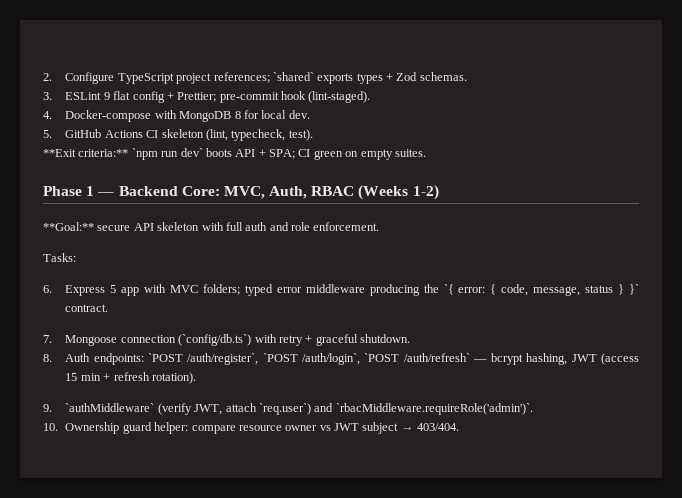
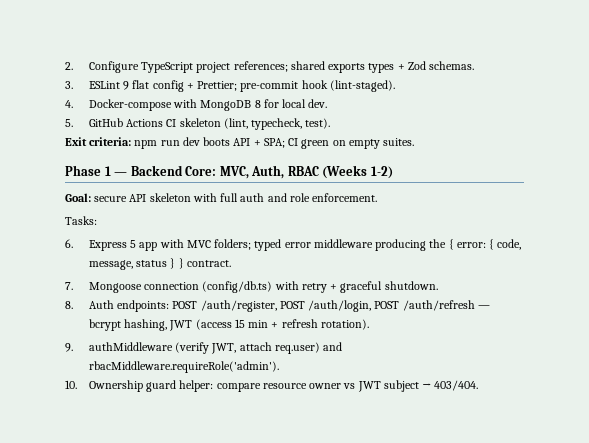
[272,72,314,81] `shared` -> [290,61,325,70] shared
[43,148,203,160] **Exit criteria:** `npm run dev` -> [65,137,200,149] Exit criteria: npm run dev
[43,222,94,231] **Goal:** -> [65,193,91,202] Goal:
[443,284,454,295] `{ -> [448,239,454,250] {
[629,284,639,295] }` -> [178,258,184,269] }
[178,334,252,346] (`config/db.ts`) -> [202,281,273,293] (config/db.ts)
[148,353,470,365] `POST /auth/register`, `POST /auth/login`, `POST /auth/refresh` -> [172,300,475,312] POST /auth/register, POST /auth/login, POST /auth/refresh
[65,403,155,412] `authMiddleware` -> [88,342,173,351] authMiddleware
[258,403,533,415] `req.user`) and `rbacMiddleware.requireRole('admin')`. -> [274,342,343,354] [88,361,279,373] req.user) and rbacMiddleware.requireRole('admin').

